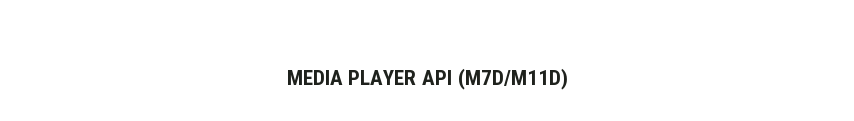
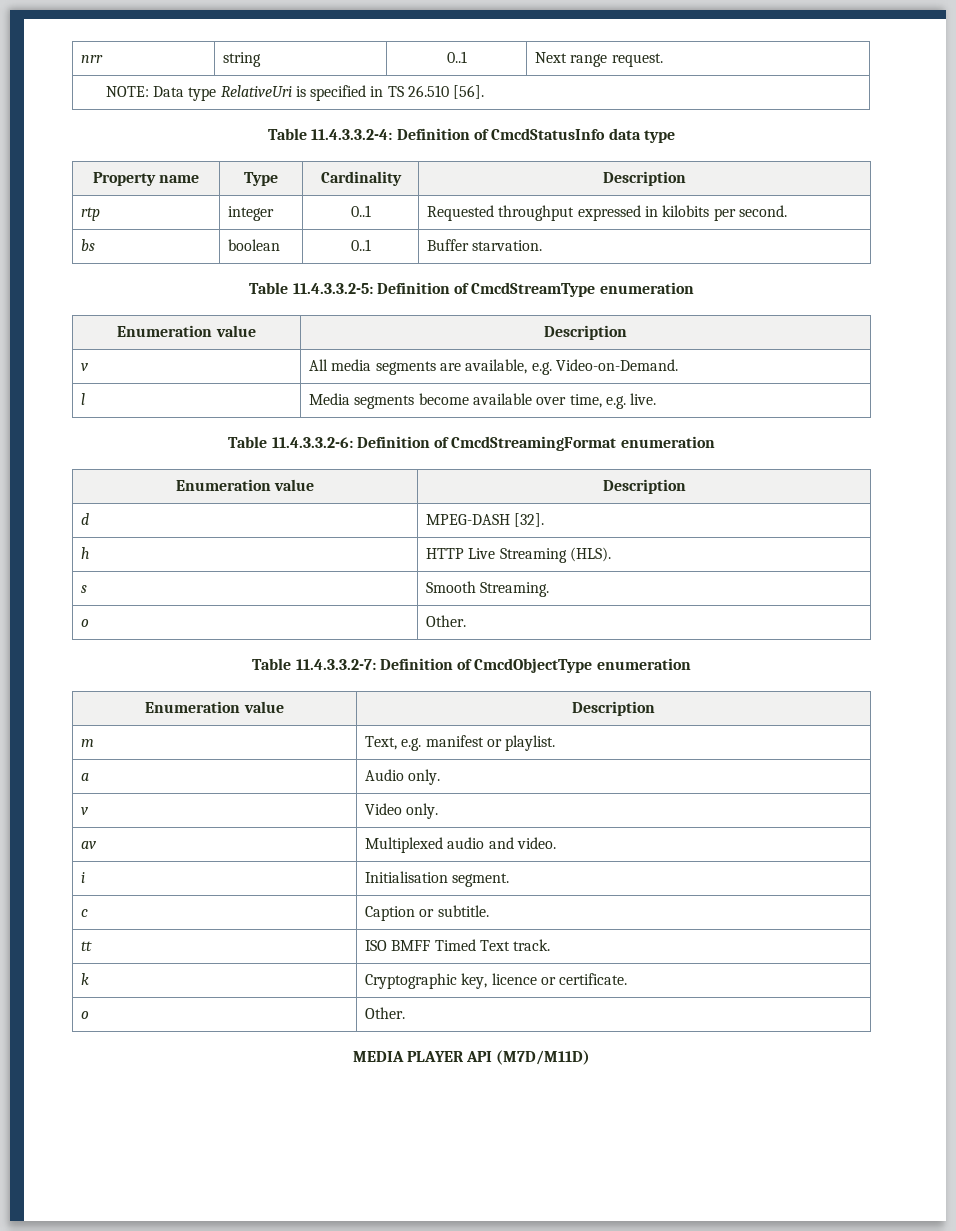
(286, 77) none -> [80,55,103,63] [222,52,261,67] [446,51,467,63] [534,52,663,67] [105,85,485,101] [268,128,675,143] [92,172,200,186] [244,172,278,186] [320,171,402,186] [603,171,686,186] [80,207,100,221] [227,206,274,221] [350,205,371,217] [426,205,787,221] [80,239,95,251] [227,239,280,251] [350,239,371,251] [426,239,543,251] [249,282,694,297] [117,325,256,337] [544,325,627,340] [80,363,88,371] [308,359,678,375] [80,393,85,405] [308,393,657,409] [228,436,715,451] [175,479,315,491] [602,479,686,494] [80,513,89,525] [425,513,545,527] [80,547,89,559] [425,547,611,563] [80,585,87,593] [425,581,550,597] [80,619,89,627] [425,615,466,627] [252,658,691,673] [145,701,284,713] [572,701,655,716] [80,739,94,747] [364,735,556,751] [80,773,89,781] [364,769,441,785] [80,807,88,815] [364,803,439,819] [80,841,96,849] [364,837,556,853] [80,872,85,883] [364,871,510,887] [80,909,88,917] [364,905,489,921] [80,941,92,951] [364,939,551,951] [80,973,89,985] [364,973,628,989] [80,1011,89,1019] [364,1007,405,1019] nrr | string | 0..1 | Next range request. // NOTE: Data type RelativeUri is specified in TS 26.510 [56]. // Table 11.4.3.3.2-4: Definition of CmcdStatusInfo data type // Property name | Type | Cardinality | Description // rtp | integer | 0..1 | Requested throughput expressed in kilobits per second. // bs | boolean | 0..1 | Buffer starvation. // Table 11.4.3.3.2-5: Definition of CmcdStreamType enumeration // Enumeration value | Description // v | All media segments are available, e.g. Video-on-Demand. // l | Media segments become available over time, e.g. live. // Table 11.4.3.3.2-6: Definition of CmcdStreamingFormat enumeration // Enumeration value | Description // d | MPEG-DASH [32]. // h | HTTP Live Streaming (HLS). // s | Smooth Streaming. // o | Other. // Table 11.4.3.3.2-7: Definition of CmcdObjectType enumeration // Enumeration value | Description // m | Text, e.g. manifest or playlist. // a | Audio only. // v | Video only. // av | Multiplexed audio and video. // i | Initialisation segment. // c | Caption or subtitle. // tt | ISO BMFF Timed Text track. // k | Cryptographic key, licence or certificate. // o | Other. //

